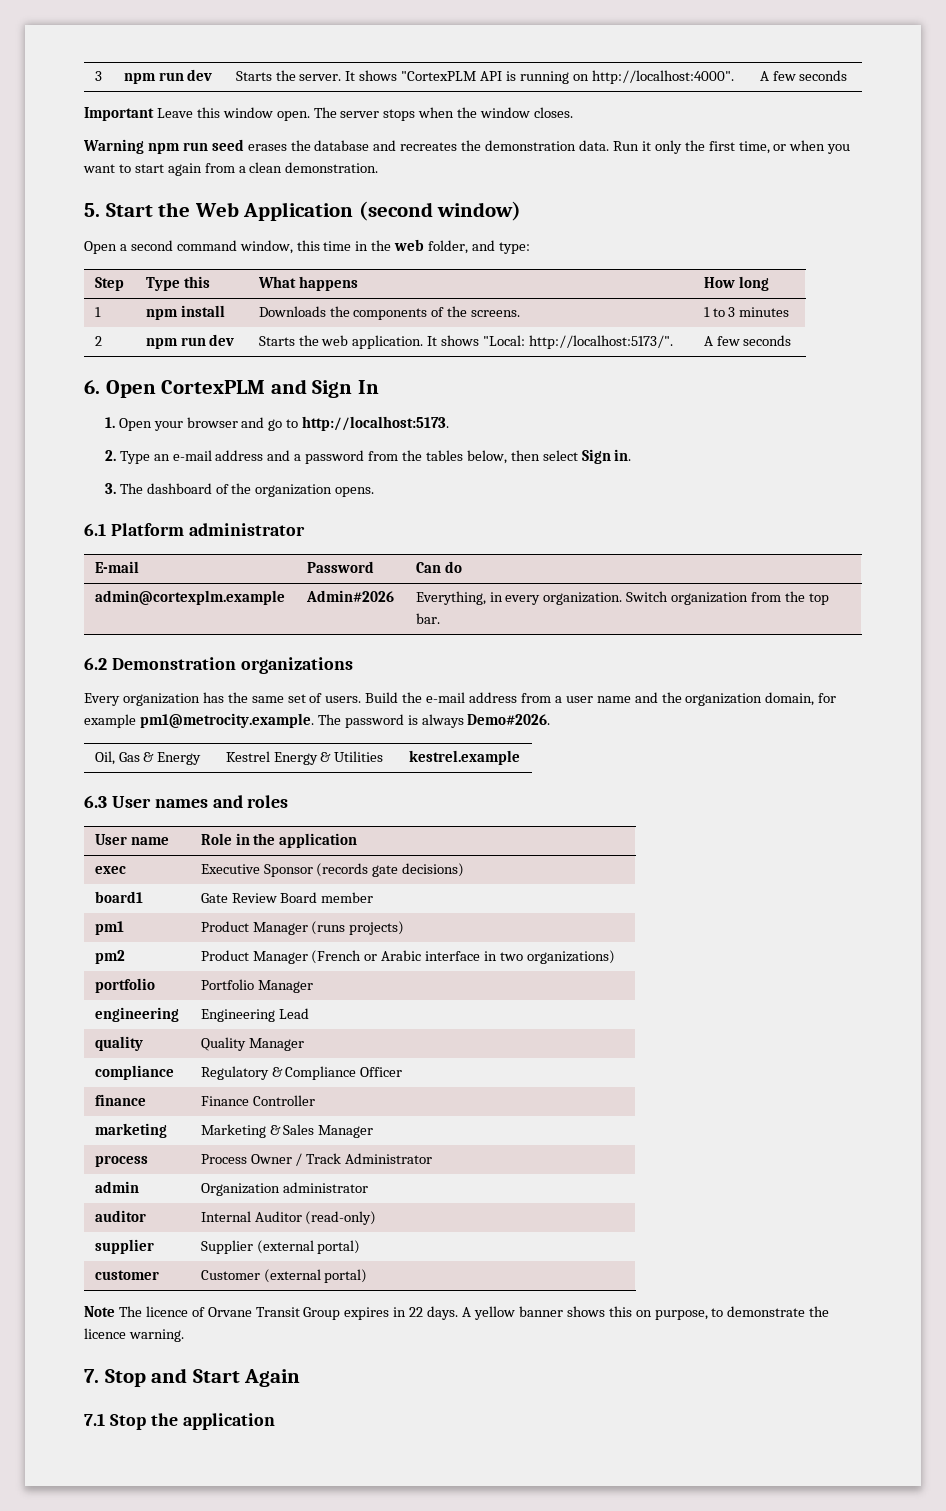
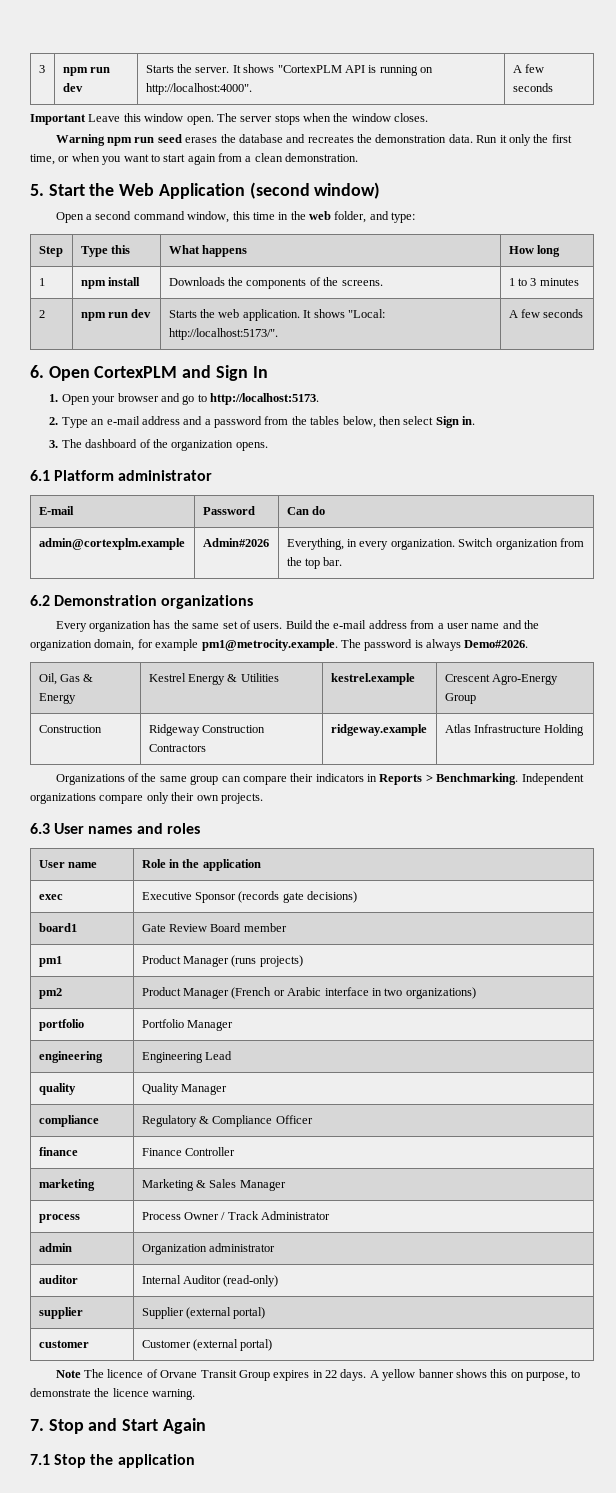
(520, 757) none -> [444,674,559,685] [444,693,476,704] [38,725,102,733] [148,724,266,736] [148,744,206,752] [330,724,427,736] [444,724,585,736] [55,773,584,785] [30,792,263,804] | Crescent Agro-Energy Group // Construction | Ridgeway Construction Contractors | ridgeway.example | Atlas Infrastructure Holding // Organizations of the same group can compare their indicators in Reports > Benchmarking. Independent organizations compare only their own projects.

